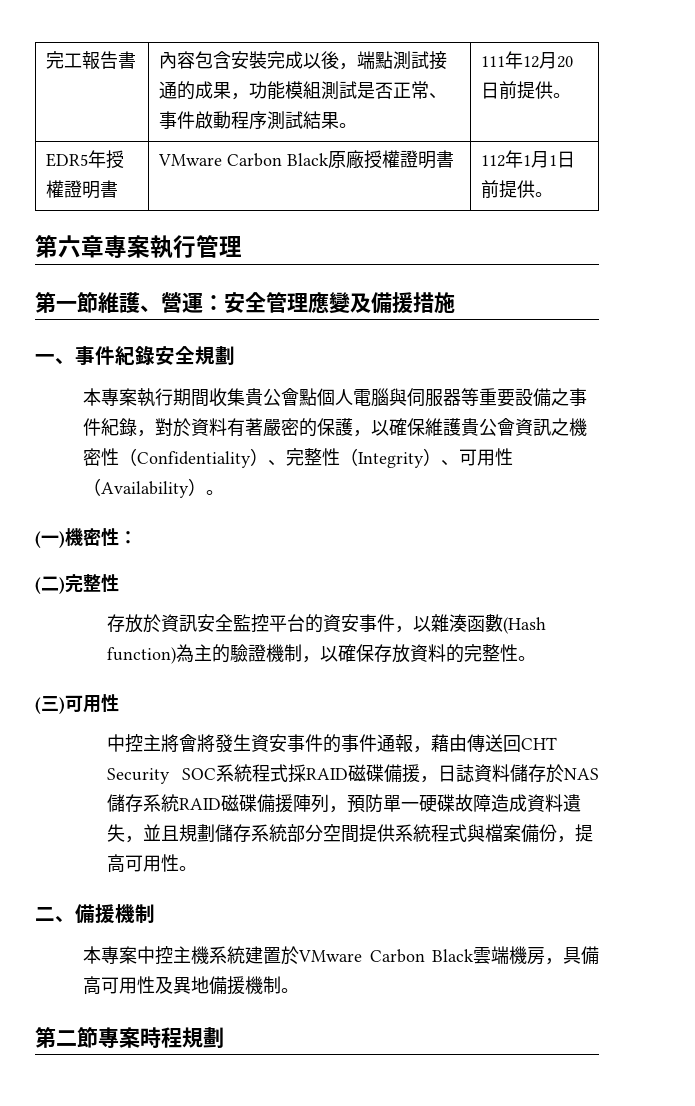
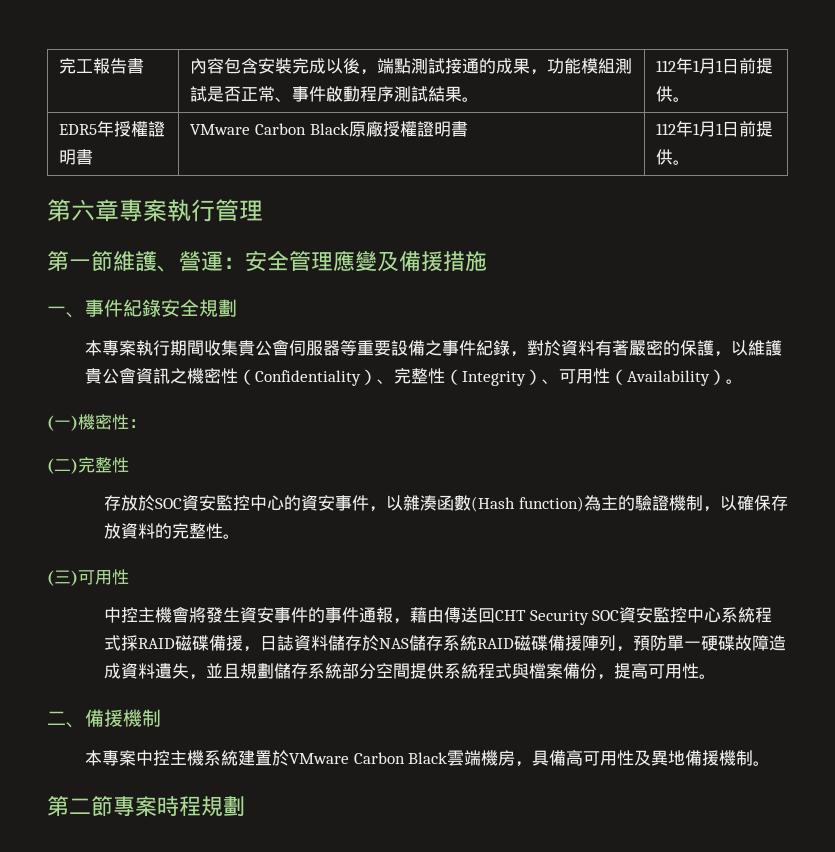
[481,51,574,69] 111年12月20 -> [656,57,724,74] 112年1月1
[299,388,408,407] 點個人電腦與 -> (290, 347) none
[389,418,426,436] 確保 -> (749, 348) none
[161,614,306,633] 資訊安全監控平台 -> [155,495,285,511] SOC資安監控中心
[161,734,180,752] 將 -> [155,607,173,623] 機
(216, 774) none -> [619,607,722,623] 資安監控中心

